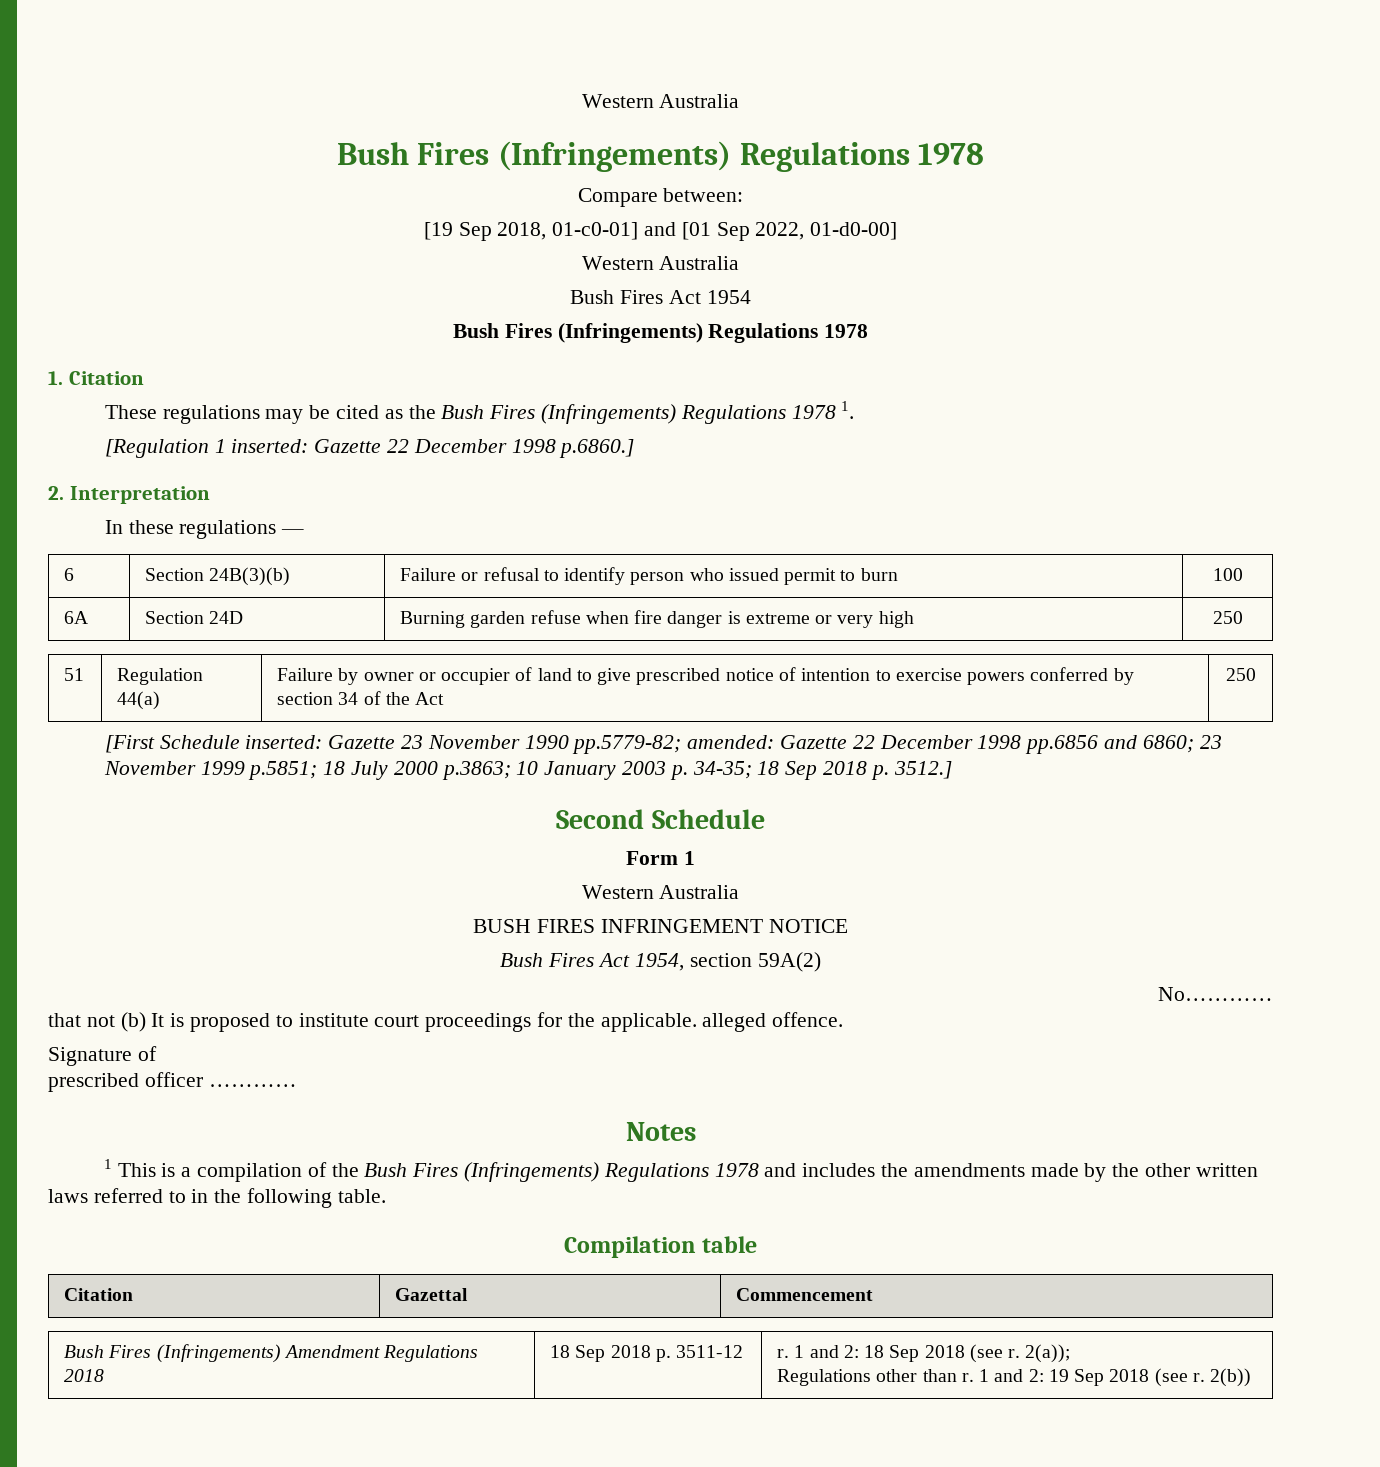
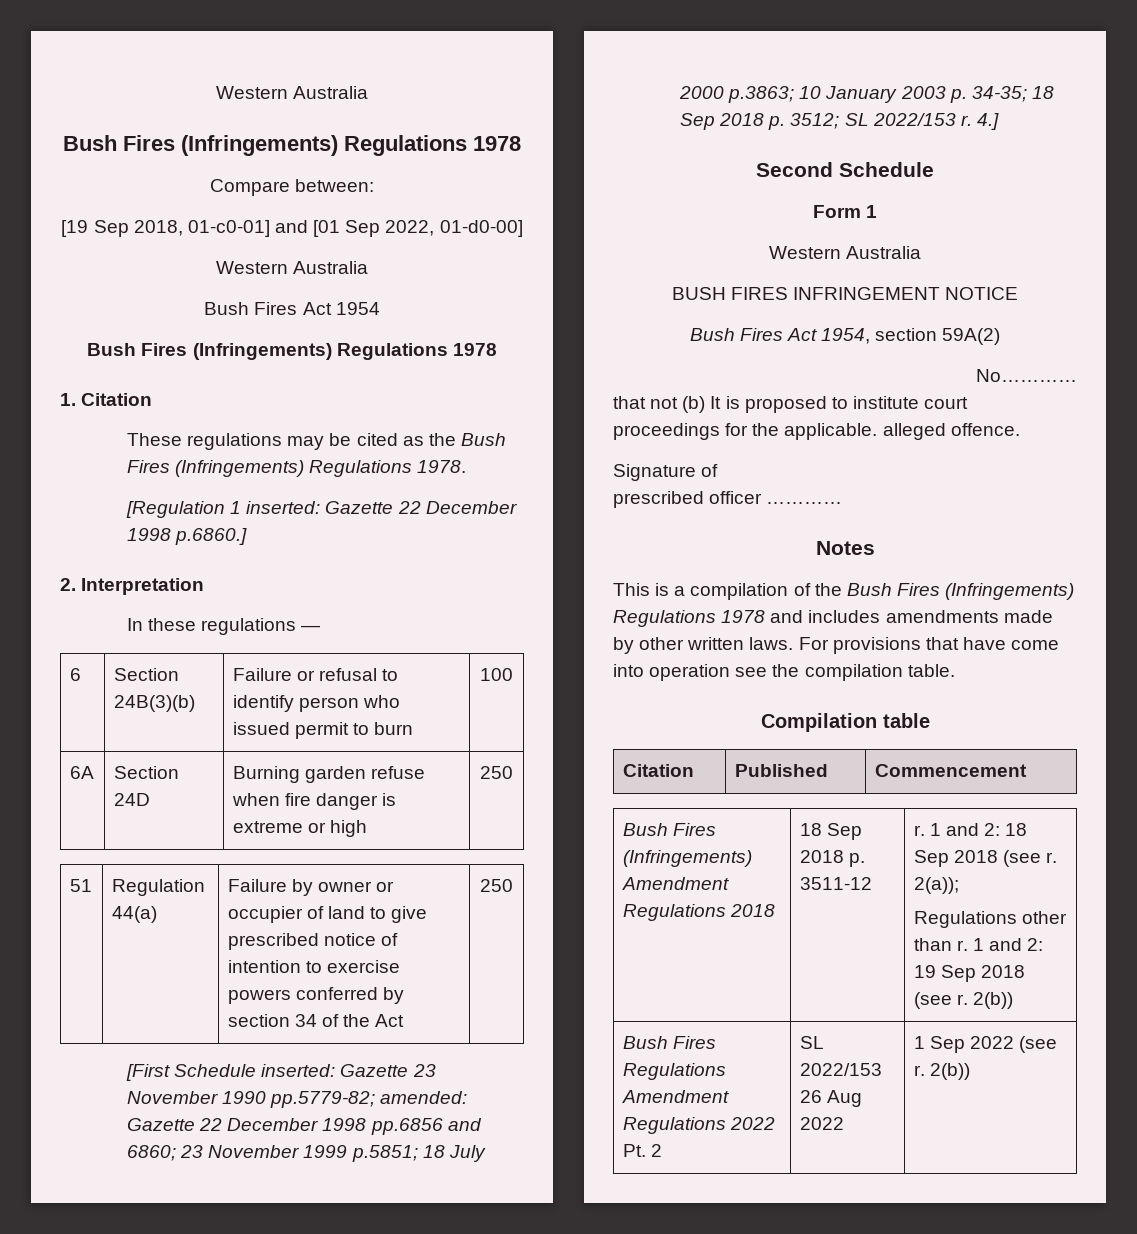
[791,401,855,419] 1978 1. -> [417,460,467,473] 1978.
[837,615,874,628] very -> (326, 827) none
[893,761,952,779] 3512.] -> [790,113,999,130] 3512; SL 2022/153 r. 4.]
[103,1159,112,1169] 1 -> (875, 548) none
[881,1163,909,1177] the -> (881, 616) none
[1112,1163,1140,1177] the -> (634, 645) none
[48,1188,333,1208] laws referred to in the following -> [749,637,1060,654] [613,664,903,681] laws. For provisions that have come into operation see the compilation
[395,1288,469,1301] Gazettal -> [734,764,828,777] Published
(1252, 1377) none -> [622,1036,716,1049] [622,1063,726,1080] [621,1090,729,1103] [622,1117,775,1134] [622,1144,662,1157] [799,1036,824,1049] [799,1063,882,1076] [799,1090,862,1107] [799,1117,844,1130] [913,1036,1058,1053] [913,1063,970,1080] // Bush Fires Regulations Amendment Regulations 2022 Pt. 2 | SL 2022/153 26 Aug 2022 | 1 Sep 2022 (see r. 2(b))

